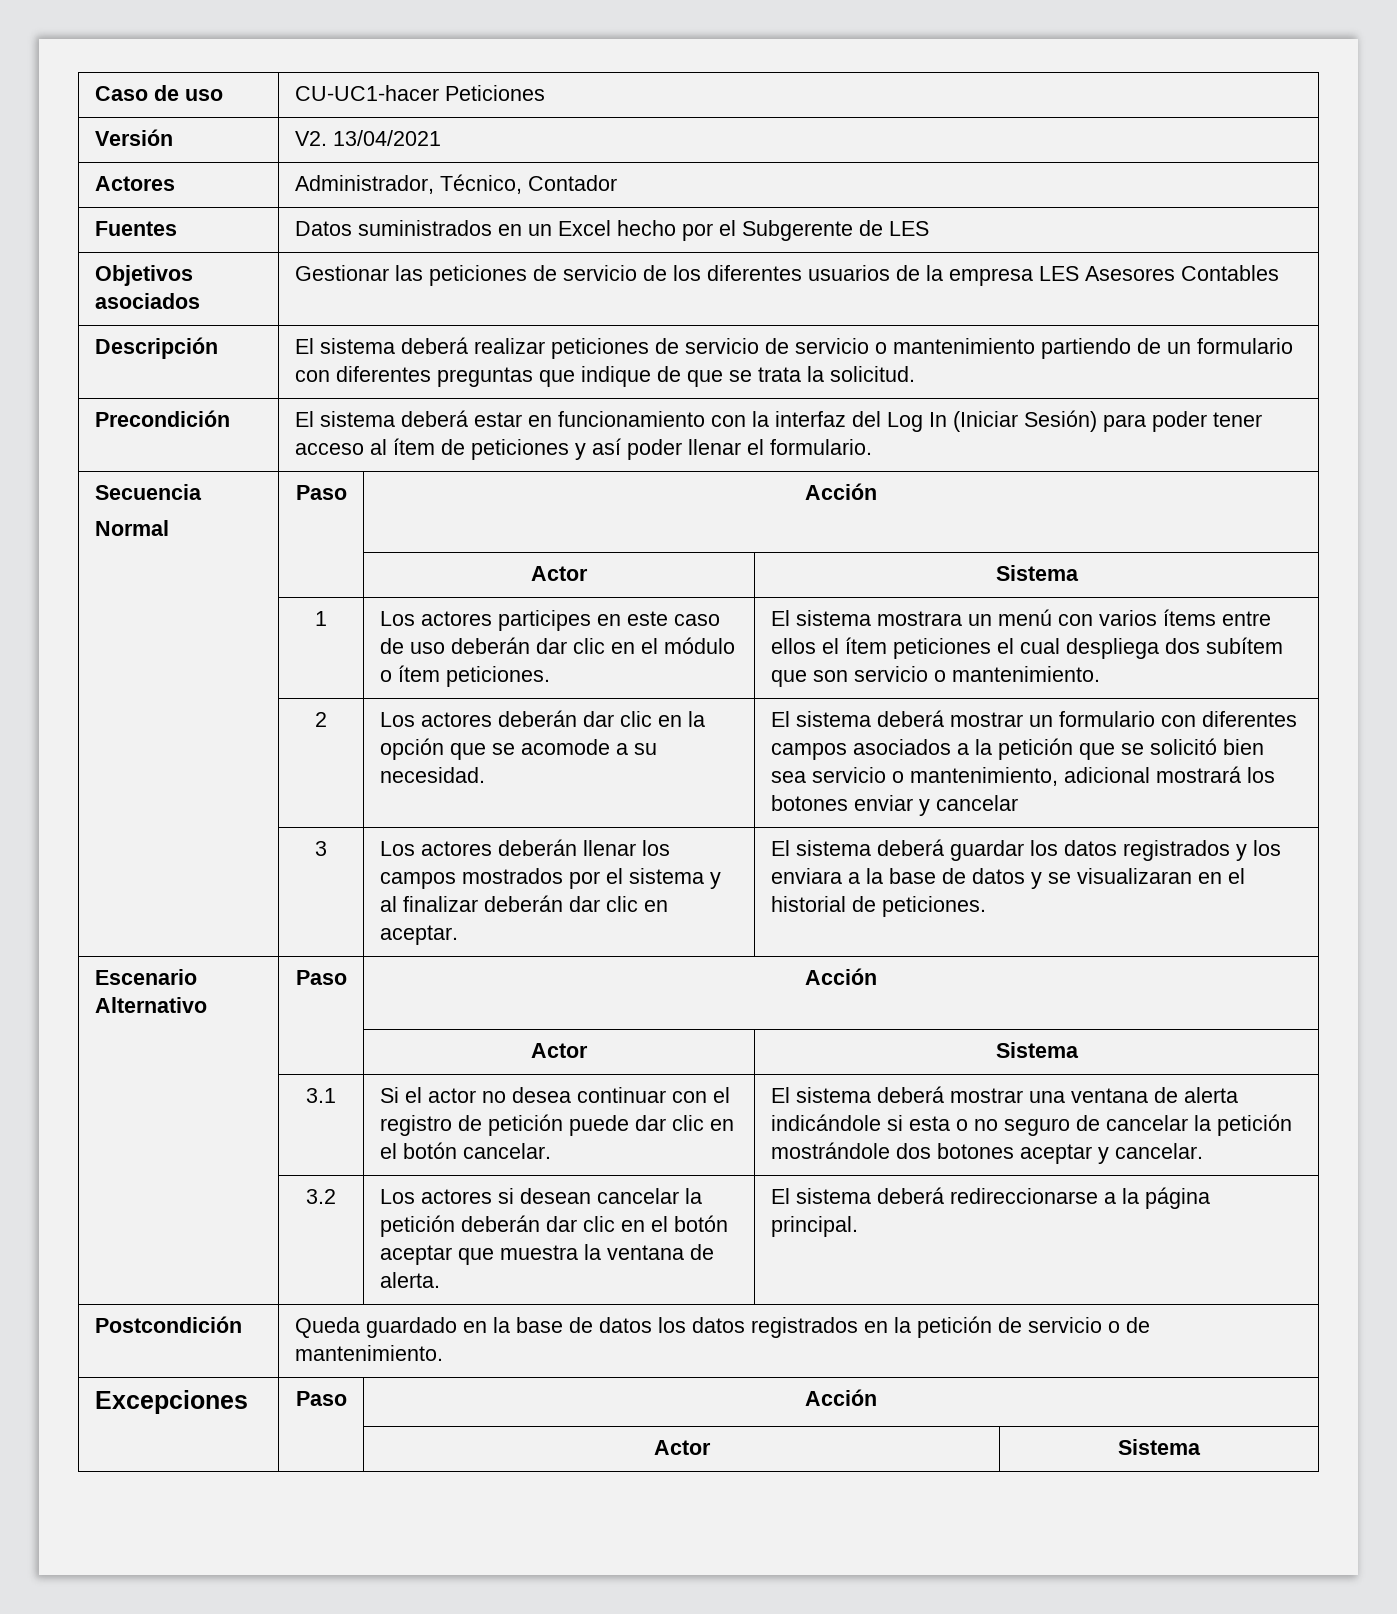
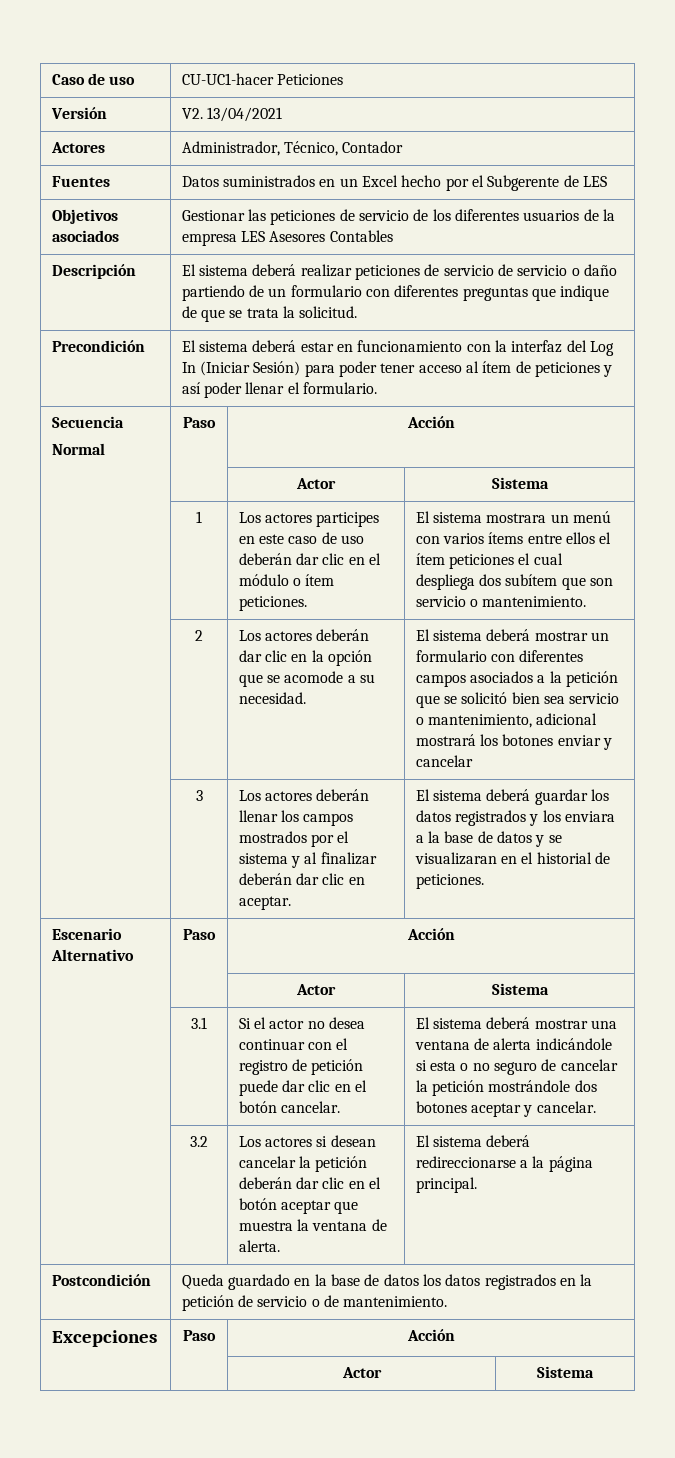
[892,338,1035,354] mantenimiento -> [583,264,617,276] daño

